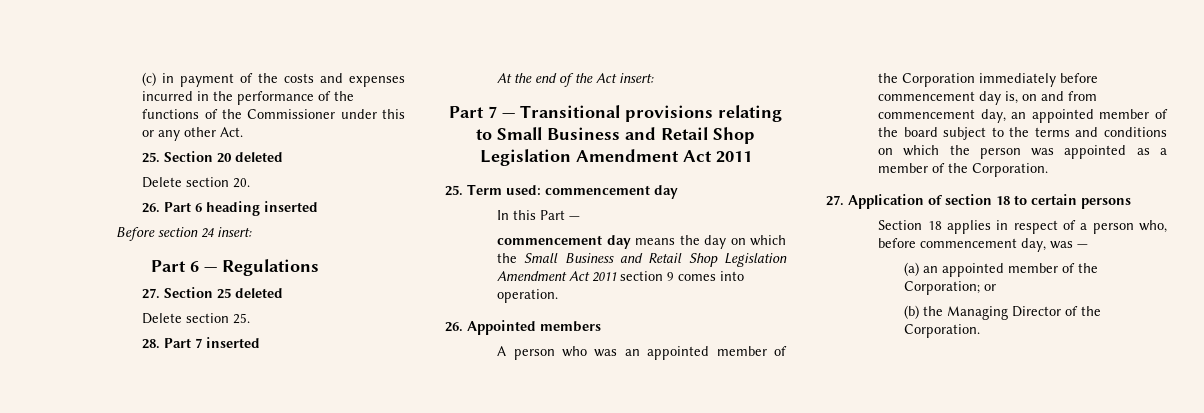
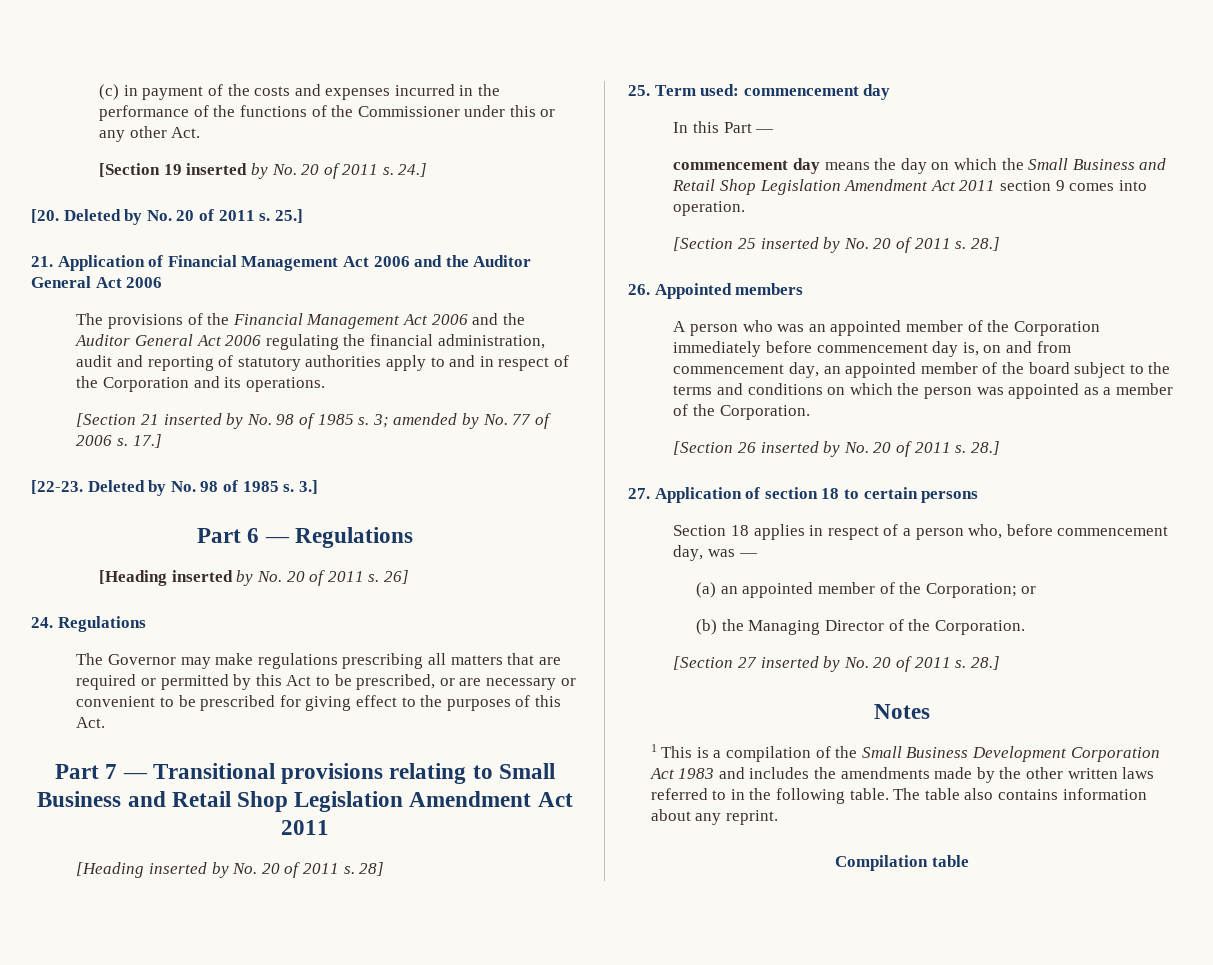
[142,151,284,163] [142,177,251,188] [142,201,319,216] [116,227,253,241] [150,259,319,276] [142,287,284,299] [142,313,251,324] [142,337,261,349] [497,73,655,87] 25. Section 20 deleted // Delete section 20. // 26. Part 6 heading inserted // Before section 24 insert: // Part 6 — Regulations // 27. Section 25 deleted // Delete section 25. // 28. Part 7 inserted // At the end of the Act insert: -> [99,163,428,179] [31,209,303,225] [31,255,532,271] [31,276,163,288] [76,313,525,329] [75,334,545,350] [76,355,569,371] [76,376,325,392] [76,413,551,429] [76,434,162,448] [31,480,318,496] [197,527,413,548] [99,570,409,586] [31,616,146,632] [76,653,561,669] [76,674,576,690] [76,695,561,711] [76,717,106,728] [Section 19 inserted by No. 20 of 2011 s. 24.] // [20. Deleted by No. 20 of 2011 s. 25.] // 21. Application of Financial Management Act 2006 and the Auditor General Act 2006 // The provisions of the Financial Management Act 2006 and the Auditor General Act 2006 regulating the financial administration, audit and reporting of statutory authorities apply to and in respect of the Corporation and its operations. // [Section 21 inserted by No. 98 of 1985 s. 3; amended by No. 77 of 2006 s. 17.] // [22-23. Deleted by No. 98 of 1985 s. 3.] // Part 6 — Regulations // [Heading inserted by No. 20 of 2011 s. 26] // 24. Regulations // The Governor may make regulations prescribing all matters that are required or permitted by this Act to be prescribed, or are necessary or convenient to be prescribed for giving effect to the purposes of this Act.
(752, 157) none -> [76,862,385,878] // [Heading inserted by No. 20 of 2011 s. 28]
(559, 296) none -> [673,237,1000,253] // [Section 25 inserted by No. 20 of 2011 s. 28.]
(1049, 170) none -> [673,441,1000,457] // [Section 26 inserted by No. 20 of 2011 s. 28.]
(981, 331) none -> [673,656,1000,672] [874,704,930,719] [650,744,1160,762] [649,767,1155,783] [650,788,1147,804] [650,809,778,825] [835,855,969,871] // [Section 27 inserted by No. 20 of 2011 s. 28.] // Notes // 1 This is a compilation of the Small Business Development Corporation Act 1983 and includes the amendments made by the other written laws referred to in the following table. The table also contains information about any reprint. // Compilation table

